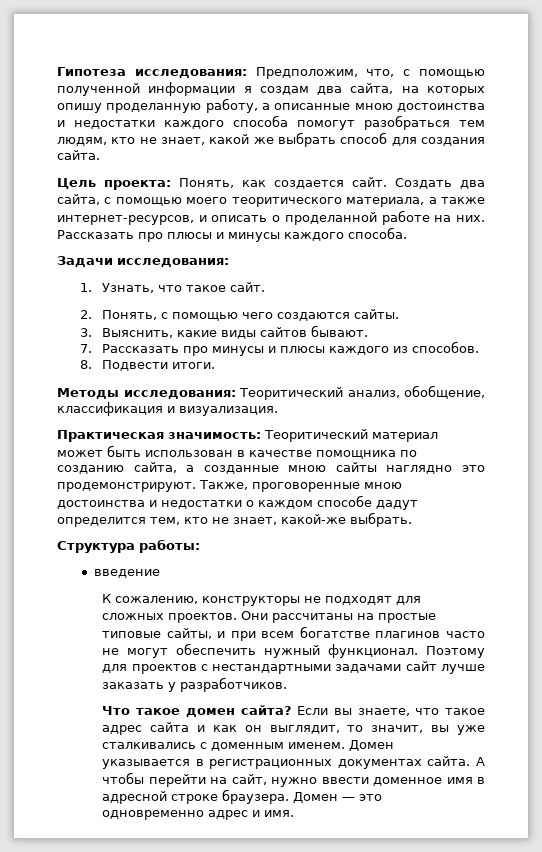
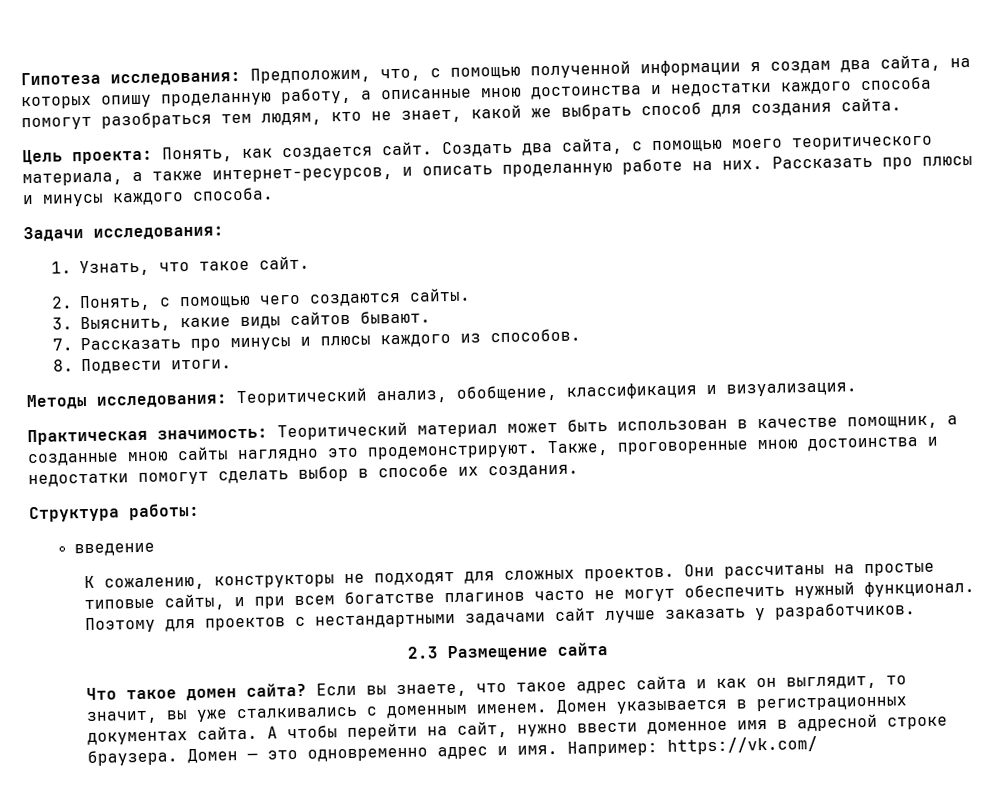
[272,212,377,225] о проделанной -> [502,162,613,177] проделанную
[316,450,417,459] [57,462,177,474] помощника по созданию сайта, -> [847,415,938,430] помощник,
[246,495,418,510] [57,512,412,527] о каждом способе дадут определится тем, кто не знает, какой-же выбрать. -> [138,464,579,486] помогут сделать выбор в способе их создания.
(288, 684) none -> [406,642,608,662] // 2.3 Размещение сайта
(295, 813) none -> [567,735,819,757] Например: https://vk.com/

